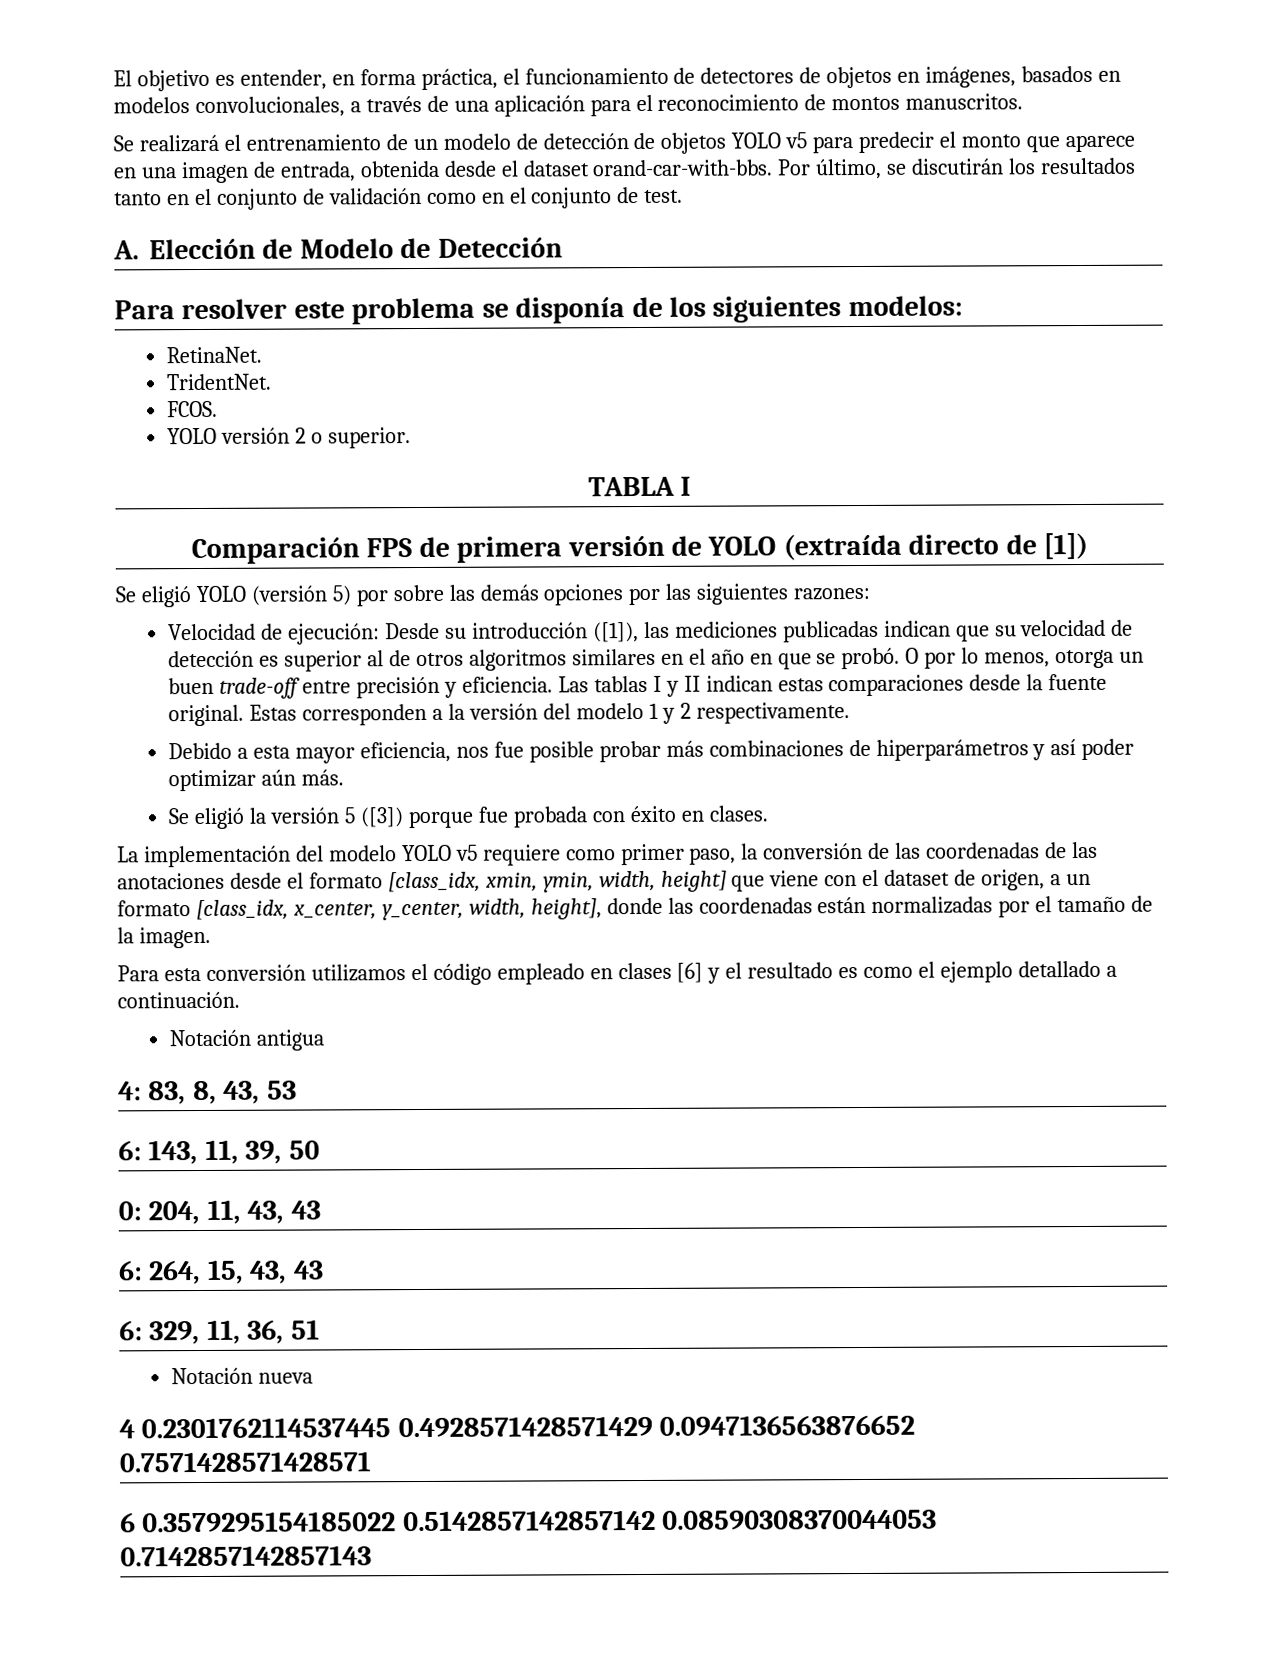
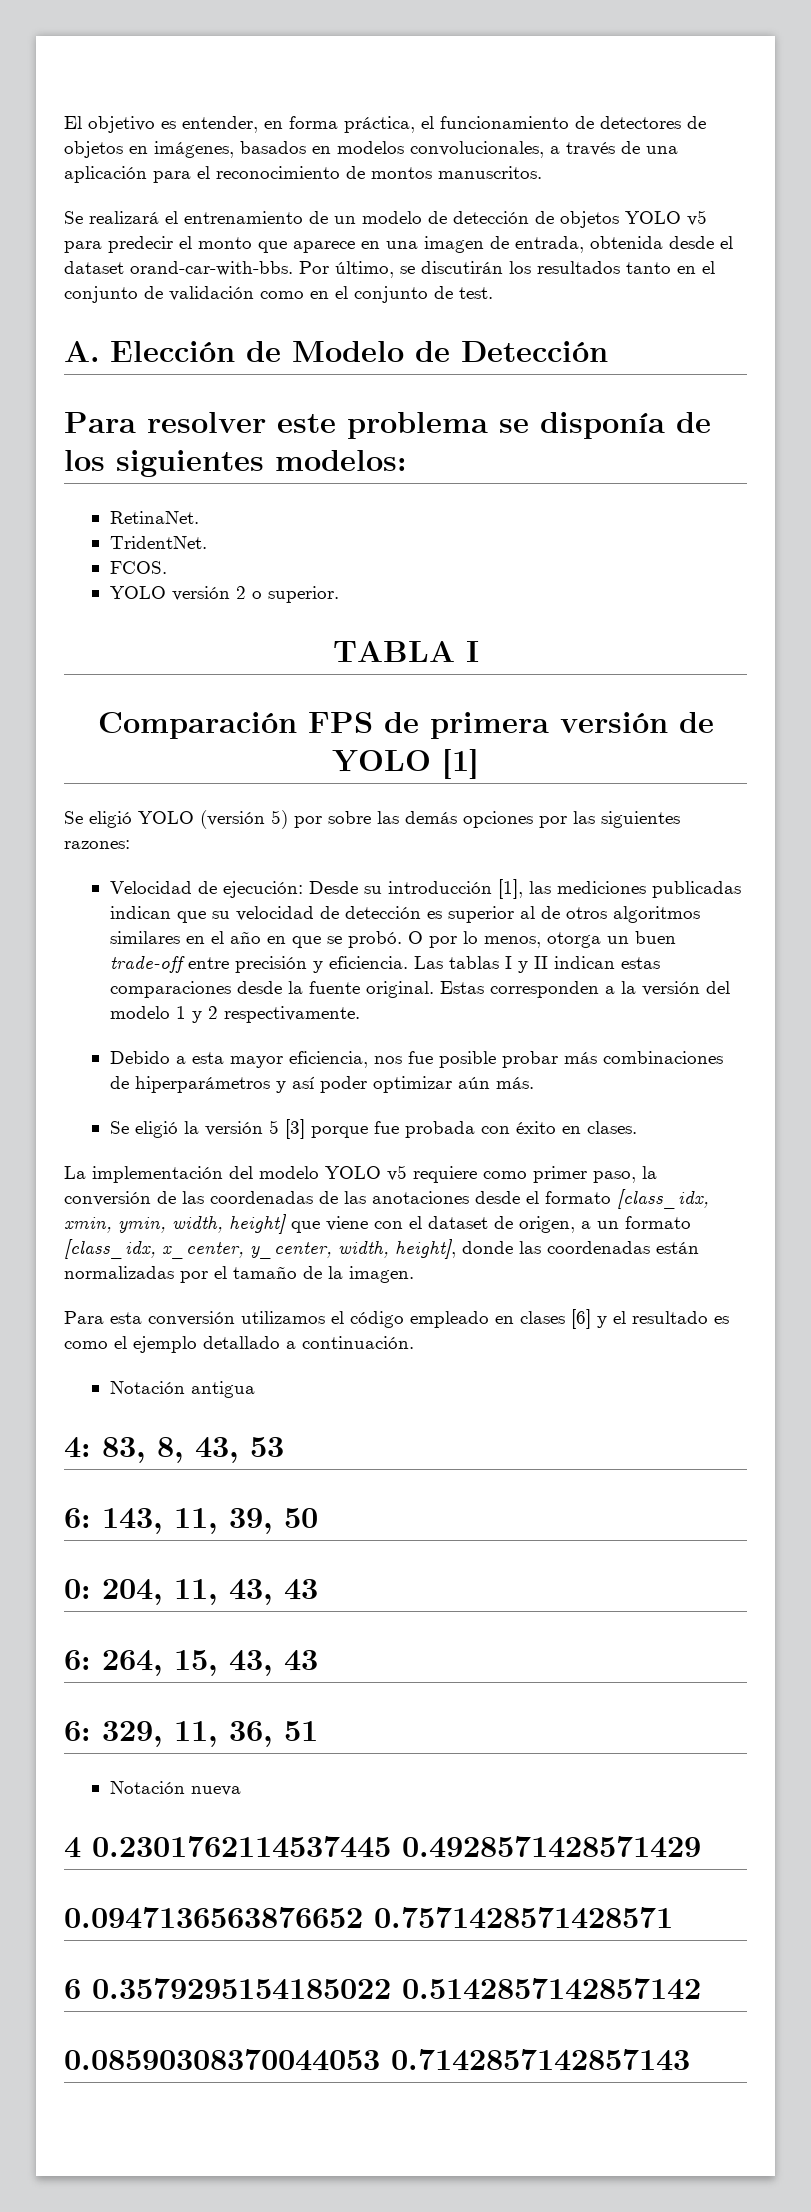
[782,532,1089,561] (extraída directo de [1]) -> [442,749,479,779] [1]
[592,622,639,643] ([1]), -> [497,879,523,899] [1],
[359,807,403,828] ([3]) -> [284,1119,305,1139] [3]
(653, 1426) none -> (701, 1847) //
(656, 1520) none -> (701, 1989) //

